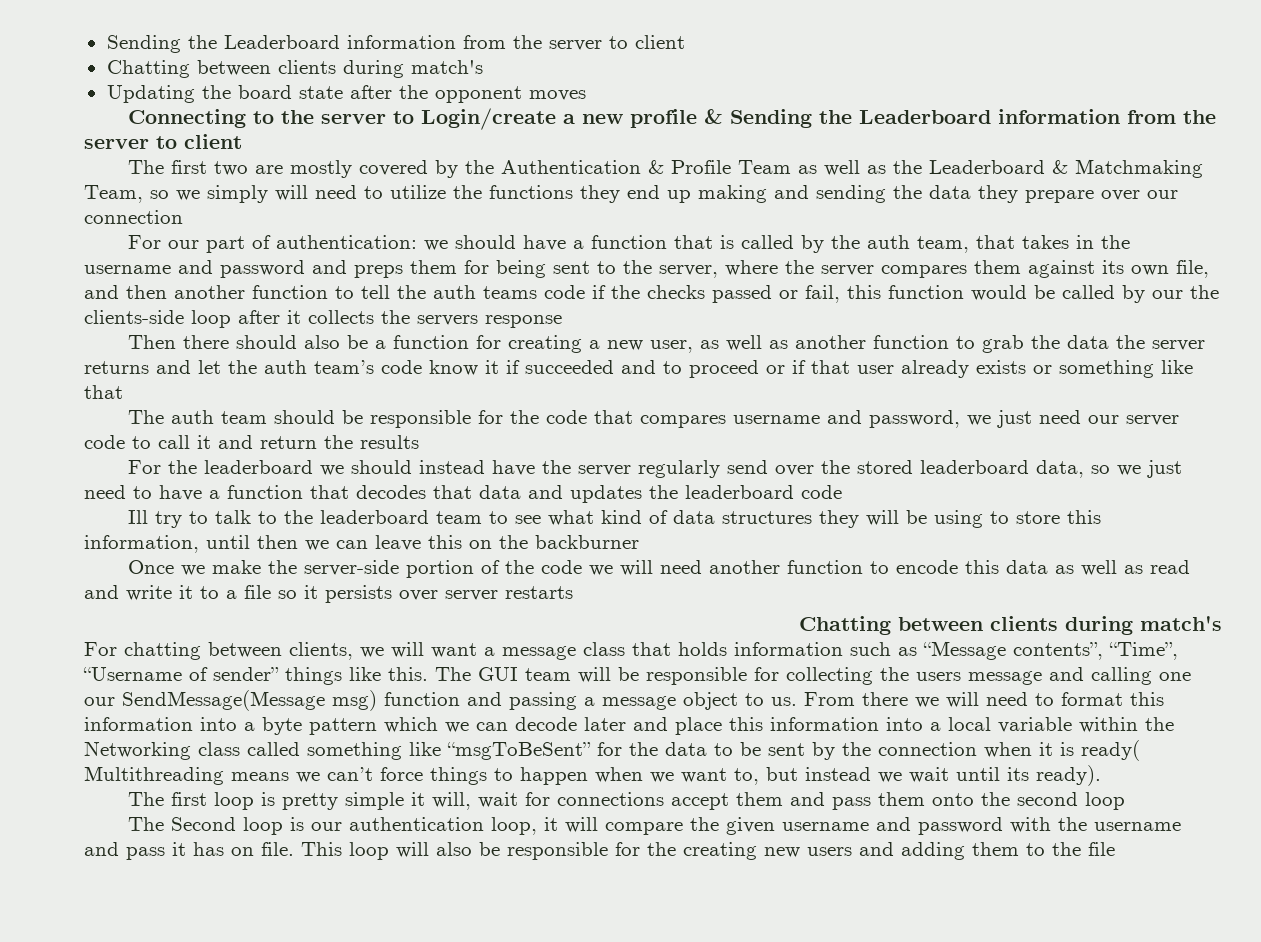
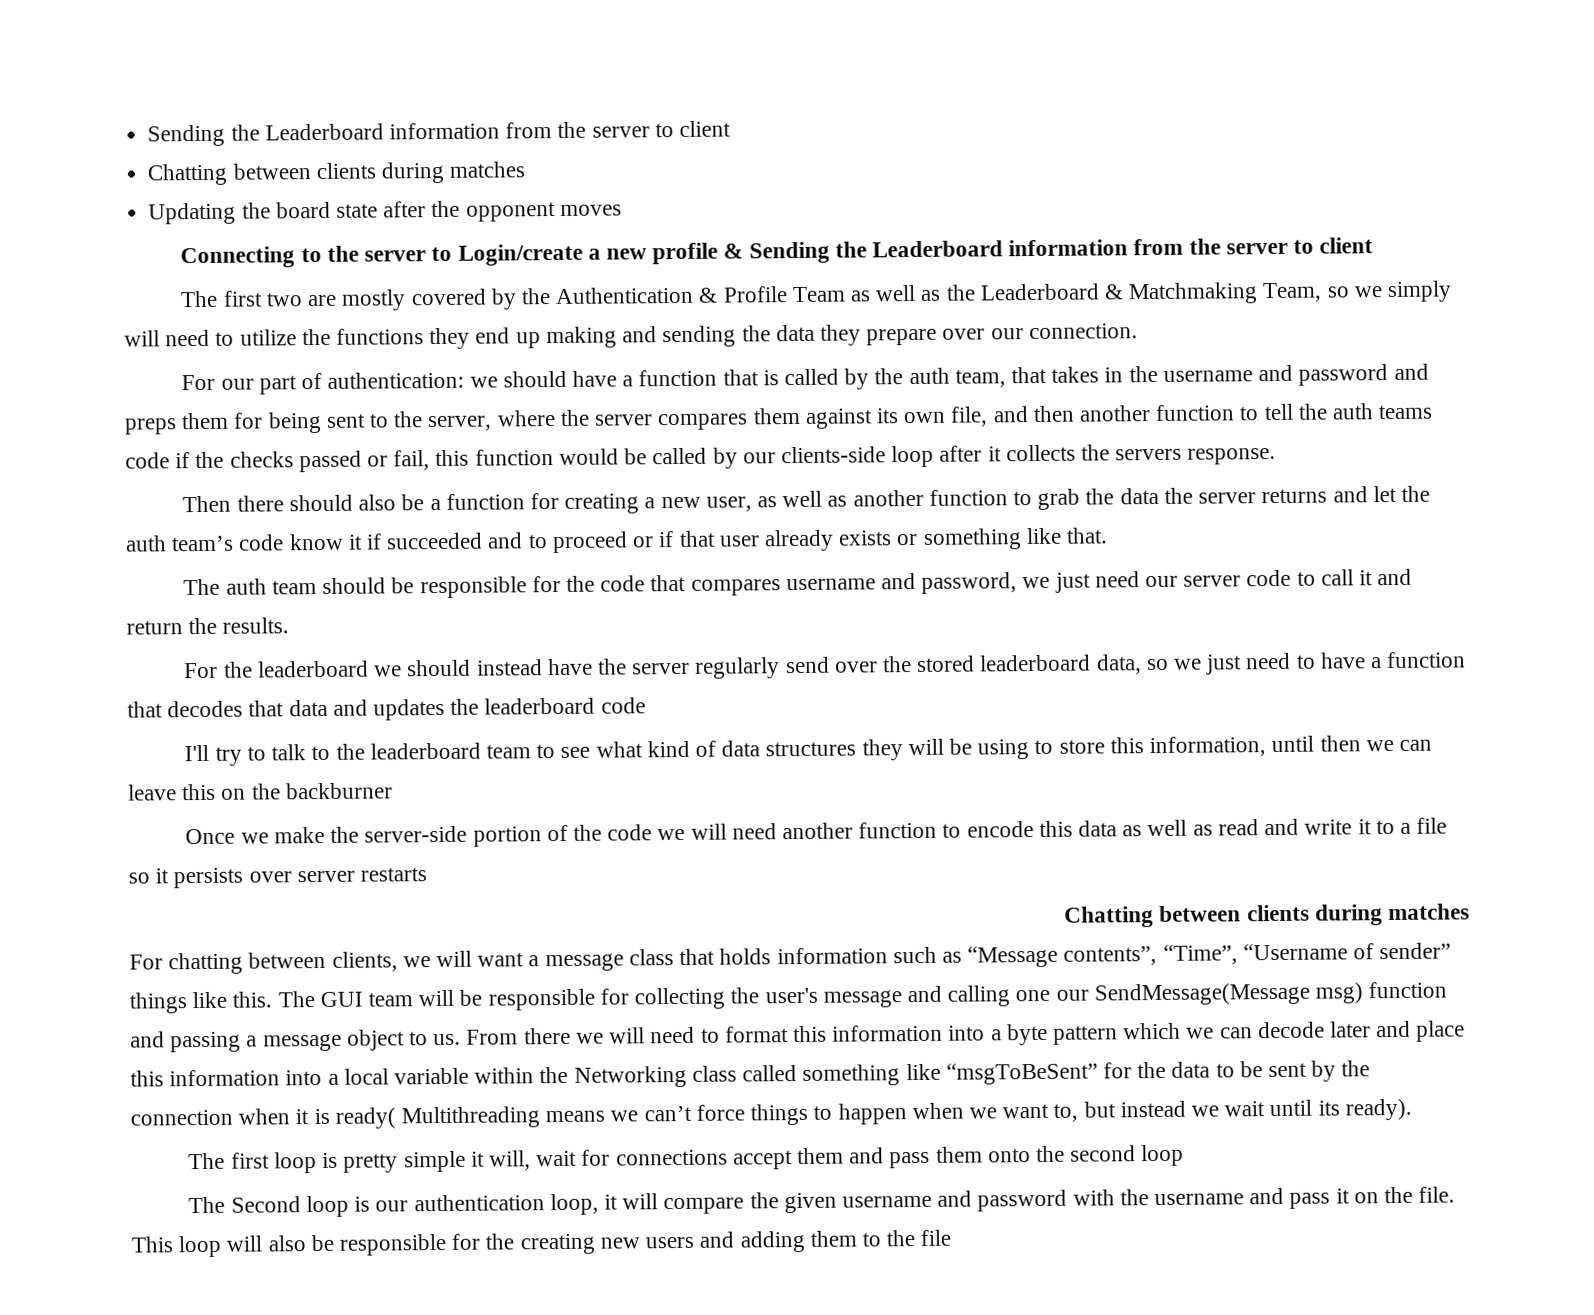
[410,60,483,74] match's -> [449,161,526,178] matches
[84,210,183,224] connection -> [1028,323,1138,340] connection.
[1190,285,1219,299] the -> (776, 458) none
[485,315,562,328] response -> [1187,447,1277,465] response.
[84,385,123,399] that -> [1065,527,1108,544] that.
[360,435,419,449] results -> [222,617,290,634] results.
[128,510,149,524] Ill -> [184,744,210,762] I'll
[1140,616,1222,631] match's -> [1388,903,1470,921] matches
[916,672,961,681] users -> [764,987,818,1004] user's
[193,842,254,856] has on -> [1353,1186,1414,1204] on the

